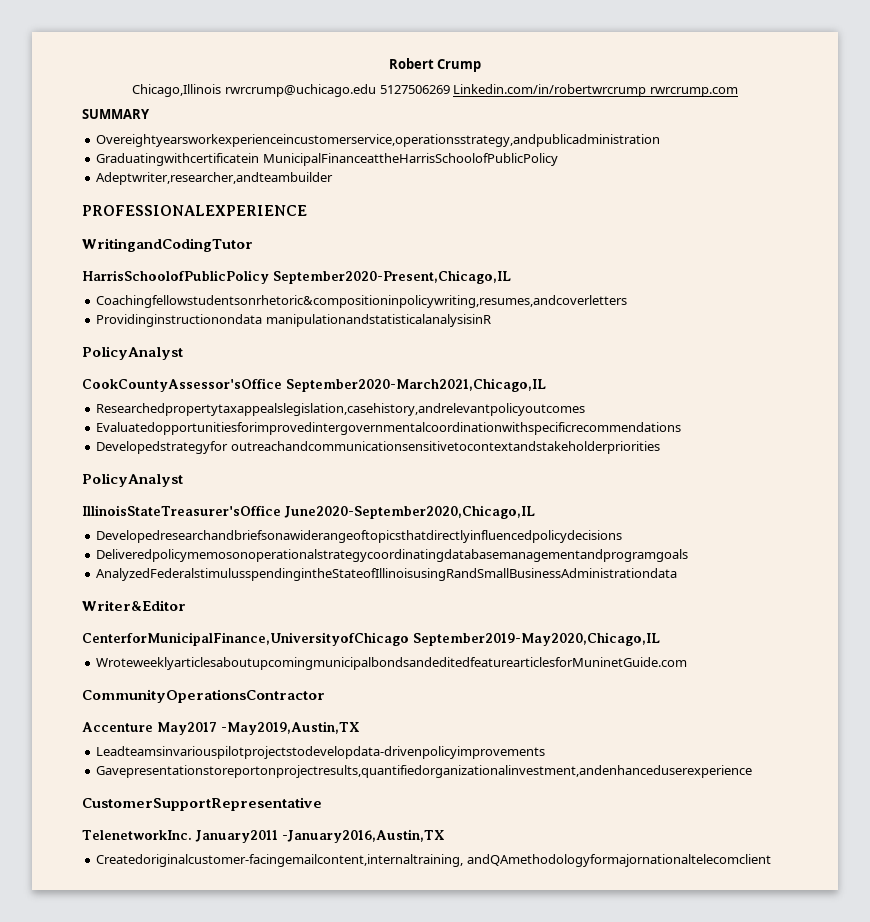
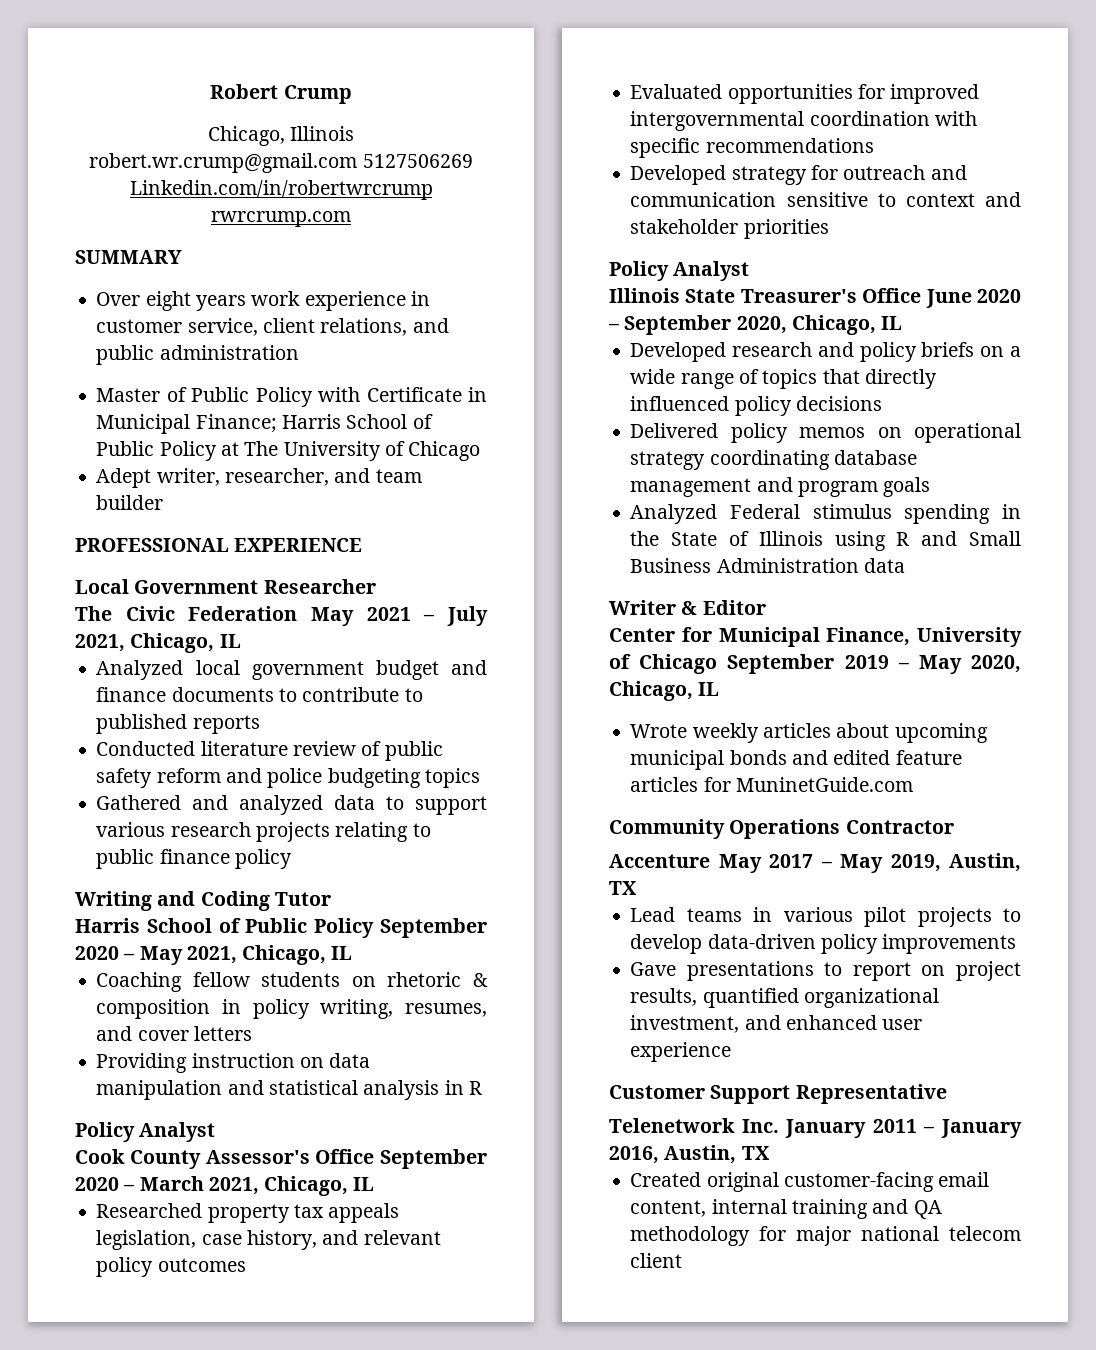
[132,84,376,97] Chicago,Illinois rwrcrump@uchicago.edu -> [207,126,355,146] [89,153,358,173] Chicago, Illinois robert.wr.crump@gmail.com
[96,134,661,147] [96,153,558,166] [96,172,334,185] [82,205,307,216] [82,238,253,252] [82,270,511,284] [96,295,628,308] [96,314,491,327] [82,346,183,360] [82,378,546,392] [96,403,586,416] [96,422,682,435] [96,441,660,454] [82,473,183,487] [82,505,535,519] [96,530,623,543] [96,549,689,562] [96,568,678,581] [82,600,186,611] [82,632,660,646] [96,657,688,670] [82,689,325,703] [82,721,360,735] [96,746,546,759] [96,765,753,778] [82,797,322,811] [82,829,445,843] [96,854,771,867] Overeightyearsworkexperienceincustomerservice,operationsstrategy,andpublicadministration // Graduatingwithcertificatein MunicipalFinanceattheHarrisSchoolofPublicPolicy // Adeptwriter,researcher,andteambuilder // PROFESSIONALEXPERIENCE // WritingandCodingTutor // HarrisSchoolofPublicPolicy September2020-Present,Chicago,IL // Coachingfellowstudentsonrhetoric&compositioninpolicywriting,resumes,andcoverletters // Providinginstructionondata manipulationandstatisticalanalysisinR // PolicyAnalyst // CookCountyAssessor'sOffice September2020-March2021,Chicago,IL // Researchedpropertytaxappealslegislation,casehistory,andrelevantpolicyoutcomes // Evaluatedopportunitiesforimprovedintergovernmentalcoordinationwithspecificrecommendations // Developedstrategyfor outreachandcommunicationsensitivetocontextandstakeholderpriorities // PolicyAnalyst // IllinoisStateTreasurer'sOffice June2020-September2020,Chicago,IL // Developedresearchandbriefsonawiderangeoftopicsthatdirectlyinfluencedpolicydecisions // Deliveredpolicymemosonoperationalstrategycoordinatingdatabasemanagementandprogramgoals // AnalyzedFederalstimulusspendingintheStateofIllinoisusingRandSmallBusinessAdministrationdata // Writer&Editor // CenterforMunicipalFinance,UniversityofChicago September2019-May2020,Chicago,IL // WroteweeklyarticlesaboutupcomingmunicipalbondsandeditedfeaturearticlesforMuninetGuide.com // CommunityOperationsContractor // Accenture May2017 -May2019,Austin,TX // Leadteamsinvariouspilotprojectstodevelopdata-drivenpolicyimprovements // Gavepresentationstoreportonprojectresults,quantifiedorganizationalinvestment,andenhanceduserexperience // CustomerSupportRepresentative // TelenetworkInc. January2011 -January2016,Austin,TX // Createdoriginalcustomer-facingemailcontent,internaltraining, andQAmethodologyformajornationaltelecomclient -> [96,291,430,311] [96,318,449,336] [96,345,299,365] [96,387,488,407] [96,414,433,434] [96,441,481,461] [96,468,422,488] [96,495,164,510] [75,538,363,552] [75,579,376,594] [75,606,489,626] [75,633,241,653] [96,660,487,680] [96,687,423,702] [96,714,260,734] [96,741,443,761] [96,768,480,788] [96,795,488,815] [96,822,431,842] [96,849,292,869] [75,891,331,911] [75,918,488,938] [75,945,353,965] [96,972,488,992] [96,999,487,1019] [96,1026,252,1041] [96,1053,371,1073] [96,1080,482,1100] [75,1122,216,1142] [75,1149,487,1169] [75,1176,375,1196] [96,1203,400,1223] [96,1230,441,1250] [96,1257,246,1277] [630,84,980,104] [630,111,977,131] [630,138,874,158] [630,165,967,185] [630,192,1021,207] [630,219,829,239] [609,261,750,281] [609,288,1021,308] [608,315,903,335] [630,342,1021,362] [630,369,937,389] [630,396,882,416] [630,423,1021,443] [630,450,917,470] [630,477,931,497] [630,504,1021,524] [630,531,1021,551] [630,558,905,573] [609,600,766,615] [609,627,1022,647] [609,654,1021,674] [609,681,720,701] [630,723,988,743] [630,750,962,770] [630,777,913,792] [609,819,954,839] [609,853,1021,873] [609,881,637,895] [630,907,1021,927] [630,934,1017,954] [630,961,1021,981] [630,988,939,1008] [630,1015,923,1033] [630,1042,732,1062] [609,1084,947,1104] [609,1118,1022,1138] [609,1145,770,1164] [630,1172,990,1192] [630,1199,942,1219] [630,1226,1021,1246] [630,1253,683,1268] Over eight years work experience in customer service, client relations, and public administration // Master of Public Policy with Certificate in Municipal Finance; Harris School of Public Policy at The University of Chicago // Adept writer, researcher, and team builder // PROFESSIONAL EXPERIENCE // Local Government Researcher // The Civic Federation May 2021 – July 2021, Chicago, IL // Analyzed local government budget and finance documents to contribute to published reports // Conducted literature review of public safety reform and police budgeting topics // Gathered and analyzed data to support various research projects relating to public finance policy // Writing and Coding Tutor // Harris School of Public Policy September 2020 – May 2021, Chicago, IL // Coaching fellow students on rhetoric & composition in policy writing, resumes, and cover letters // Providing instruction on data manipulation and statistical analysis in R // Policy Analyst // Cook County Assessor's Office September 2020 – March 2021, Chicago, IL // Researched property tax appeals legislation, case history, and relevant policy outcomes // Evaluated opportunities for improved intergovernmental coordination with specific recommendations // Developed strategy for outreach and communication sensitive to context and stakeholder priorities // Policy Analyst // Illinois State Treasurer's Office June 2020 – September 2020, Chicago, IL // Developed research and policy briefs on a wide range of topics that directly influenced policy decisions // Delivered policy memos on operational strategy coordinating database management and program goals // Analyzed Federal stimulus spending in the State of Illinois using R and Small Business Administration data // Writer & Editor // Center for Municipal Finance, University of Chicago September 2019 – May 2020, Chicago, IL // Wrote weekly articles about upcoming municipal bonds and edited feature articles for MuninetGuide.com // Community Operations Contractor // Accenture May 2017 – May 2019, Austin, TX // Lead teams in various pilot projects to develop data-driven policy improvements // Gave presentations to report on project results, quantified organizational investment, and enhanced user experience // Customer Support Representative // Telenetwork Inc. January 2011 – January 2016, Austin, TX // Created original customer-facing email content, internal training and QA methodology for major national telecom client

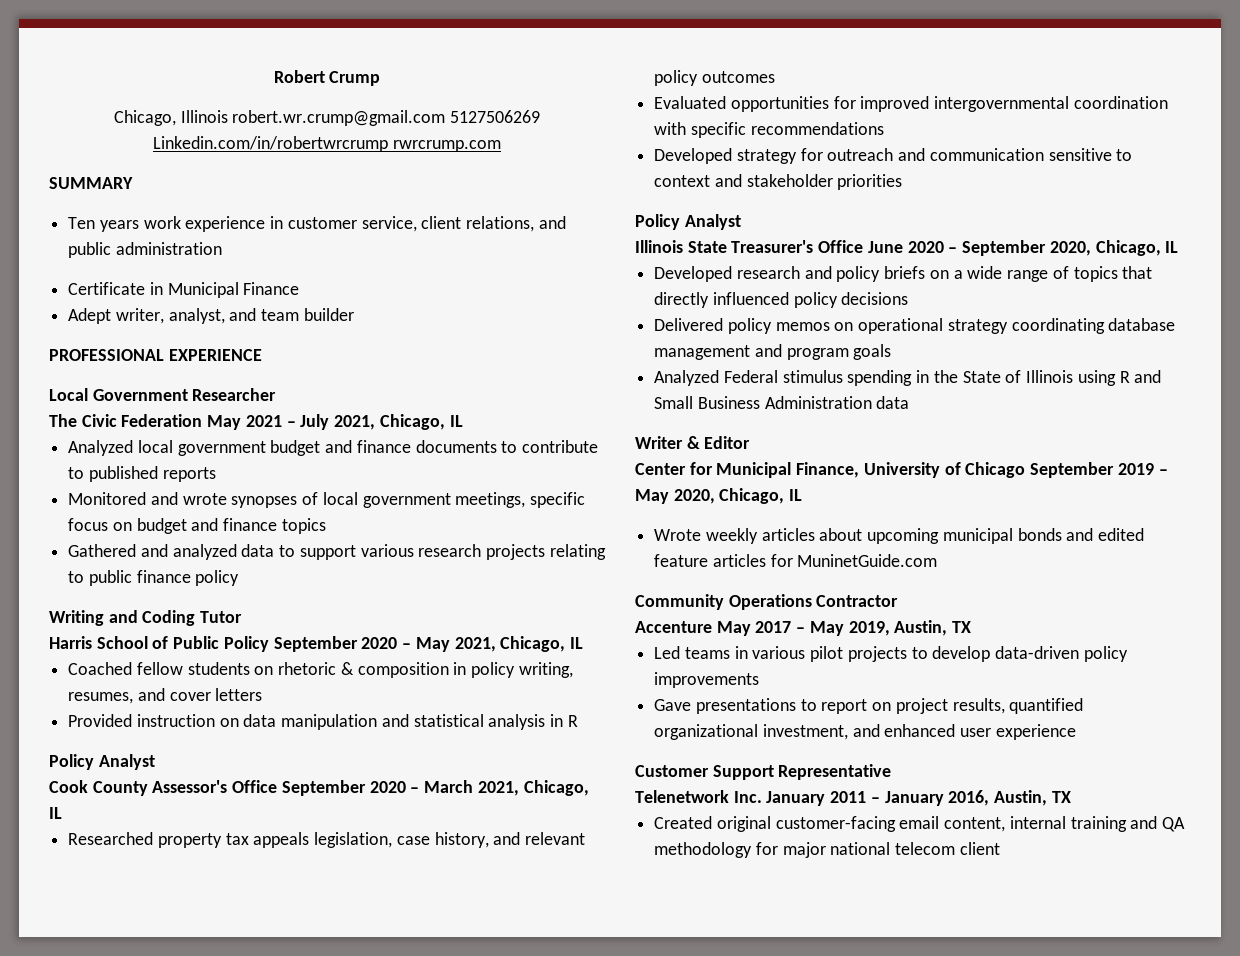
[96,291,191,311] Over eight -> [68,217,96,229] Ten
[96,387,488,407] [96,414,433,434] [96,441,481,461] Master of Public Policy with Certificate in Municipal Finance; Harris School of Public Policy at The University of Chicago -> [68,282,300,298] Certificate in Municipal Finance
[224,468,329,486] researcher, -> [168,308,225,324] analyst,
[96,741,443,761] [96,768,421,788] Conducted literature review of public safety reform and police budgeting -> [68,492,586,508] [68,518,278,534] Monitored and wrote synopses of local government meetings, specific focus on budget and finance
[96,972,183,992] Coaching -> [68,662,133,675] Coached
[96,1053,188,1073] Providing -> [68,714,133,727] Provided
[630,907,676,922] Lead -> [654,646,681,659] Led

